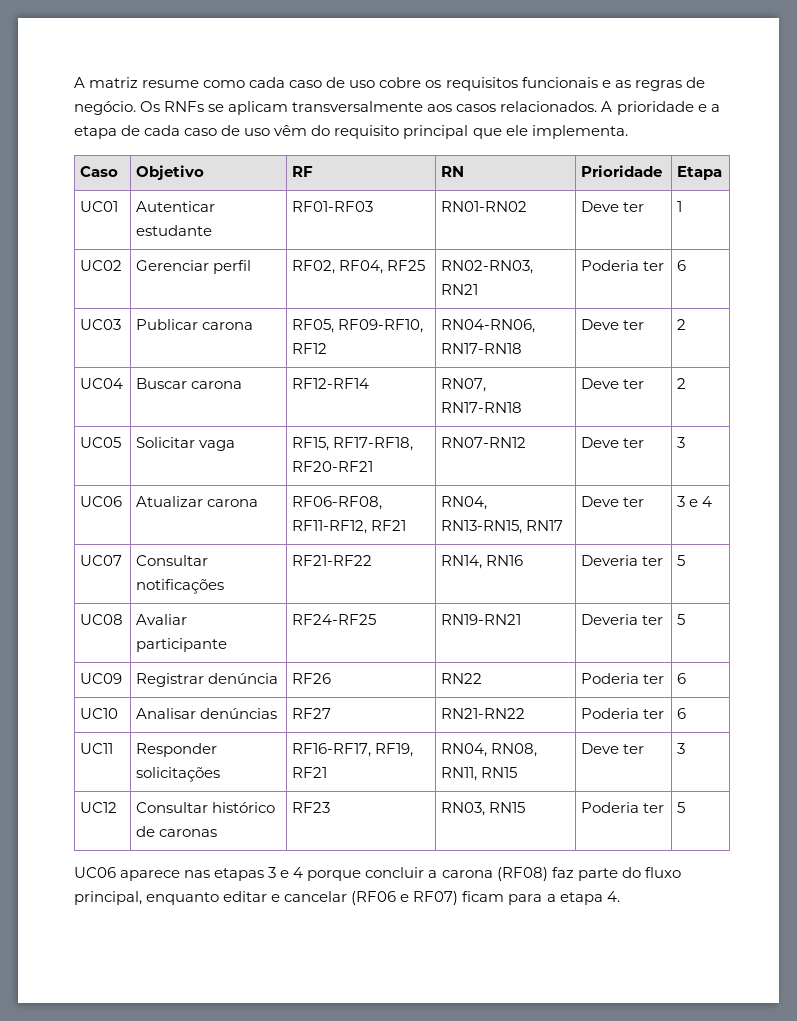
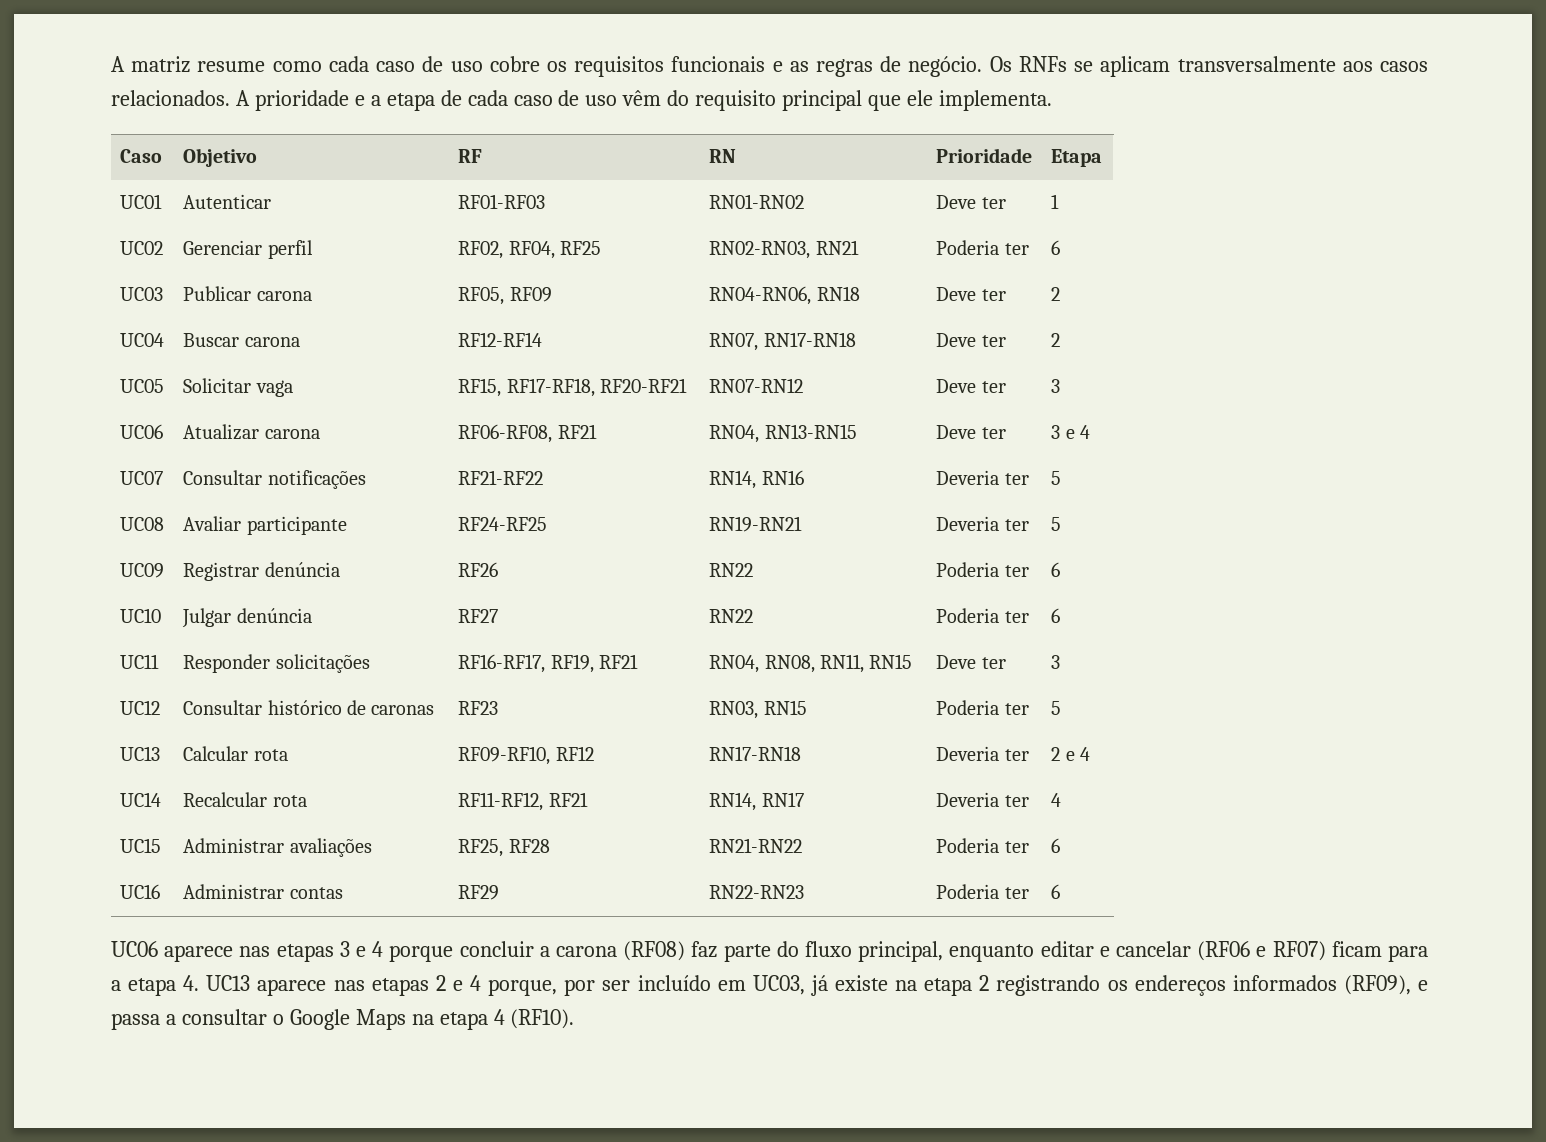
[136,225,213,236] estudante -> (272, 201) none
[338,319,424,333] [292,343,328,354] RF09-RF10, RF12 -> [509,287,552,302] RF09
[441,343,523,354] RN17-RN18 -> [816,286,860,301] RN18
[292,520,407,534] [441,496,488,510] [441,520,564,534] RF11-RF12, RF21 | RN04, RN13-RN15, RN17 -> [557,424,597,439] [709,424,857,443] RF21 | RN04, RN13-RN15
[136,708,278,719] Analisar denúncias -> [182,608,312,628] Julgar denúncia
[441,708,526,719] RN21-RN22 -> [709,609,754,623] RN22
(686, 807) none -> [120,746,161,761] [183,746,288,761] [458,746,594,765] [709,746,802,761] [936,746,1029,761] [1051,747,1090,761] [120,792,162,807] [183,792,307,807] [458,792,588,811] [709,792,804,811] [936,792,1029,807] [1051,793,1062,807] [120,838,162,853] [183,838,372,857] [458,839,550,857] [709,838,803,853] [936,838,1029,853] [1051,838,1061,853] [120,884,161,899] [183,884,343,899] [458,885,500,900] [709,885,805,899] [936,884,1029,899] [1051,884,1061,899] // UC13 | Calcular rota | RF09-RF10, RF12 | RN17-RN18 | Deveria ter | 2 e 4 // UC14 | Recalcular rota | RF11-RF12, RF21 | RN14, RN17 | Deveria ter | 4 // UC15 | Administrar avaliações | RF25, RF28 | RN21-RN22 | Poderia ter | 6 // UC16 | Administrar contas | RF29 | RN22-RN23 | Poderia ter | 6
(620, 896) none -> [206,975,1429,996] [111,1009,575,1030] UC13 aparece nas etapas 2 e 4 porque, por ser incluído em UC03, já existe na etapa 2 registrando os endereços informados (RF09), e passa a consultar o Google Maps na etapa 4 (RF10).

